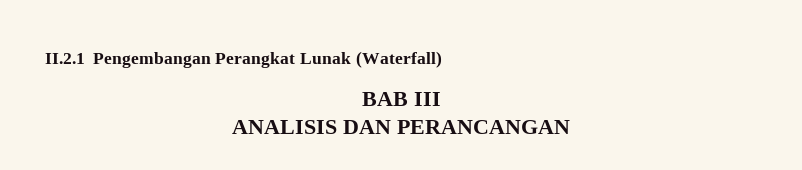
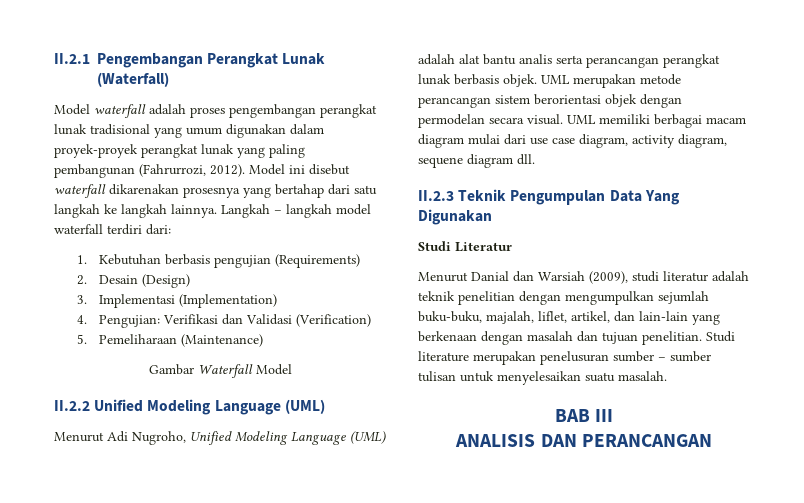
(442, 59) none -> [54,104,377,118] [54,124,324,138] [54,144,305,158] [54,164,350,178] [54,184,377,198] [54,204,371,218] [54,224,171,235] [76,254,361,268] [76,274,191,288] [76,294,278,308] [76,314,372,328] [76,334,264,347] [148,364,292,378] [54,399,325,415] [54,431,386,445] [418,54,720,68] [418,74,681,88] [418,94,682,108] [418,114,746,128] [418,134,727,148] [418,154,535,168] [418,189,680,205] [418,209,492,225] [418,241,512,252] [418,271,749,284] [418,291,709,305] [418,311,720,325] [418,331,735,345] [418,351,711,365] [418,371,667,385] // Model waterfall adalah proses pengembangan perangkat lunak tradisional yang umum digunakan dalam proyek-proyek perangkat lunak yang paling pembangunan (Fahrurrozi, 2012). Model ini disebut waterfall dikarenakan prosesnya yang bertahap dari satu langkah ke langkah lainnya. Langkah – langkah model waterfall terdiri dari: // 1. Kebutuhan berbasis pengujian (Requirements) // 2. Desain (Design) // 3. Implementasi (Implementation) // 4. Pengujian: Verifikasi dan Validasi (Verification) // 5. Pemeliharaan (Maintenance) // Gambar Waterfall Model // II.2.2 Unified Modeling Language (UML) // Menurut Adi Nugroho, Unified Modeling Language (UML) adalah alat bantu analis serta perancangan perangkat lunak berbasis objek. UML merupakan metode perancangan sistem berorientasi objek dengan permodelan secara visual. UML memiliki berbagai macam diagram mulai dari use case diagram, activity diagram, sequene diagram dll. // II.2.3 Teknik Pengumpulan Data Yang Digunakan // Studi Literatur // Menurut Danial dan Warsiah (2009), studi literatur adalah teknik penelitian dengan mengumpulkan sejumlah buku-buku, majalah, liflet, artikel, dan lain-lain yang berkenaan dengan masalah dan tujuan penelitian. Studi literature merupakan penelusuran sumber – sumber tulisan untuk menyelesaikan suatu masalah.

